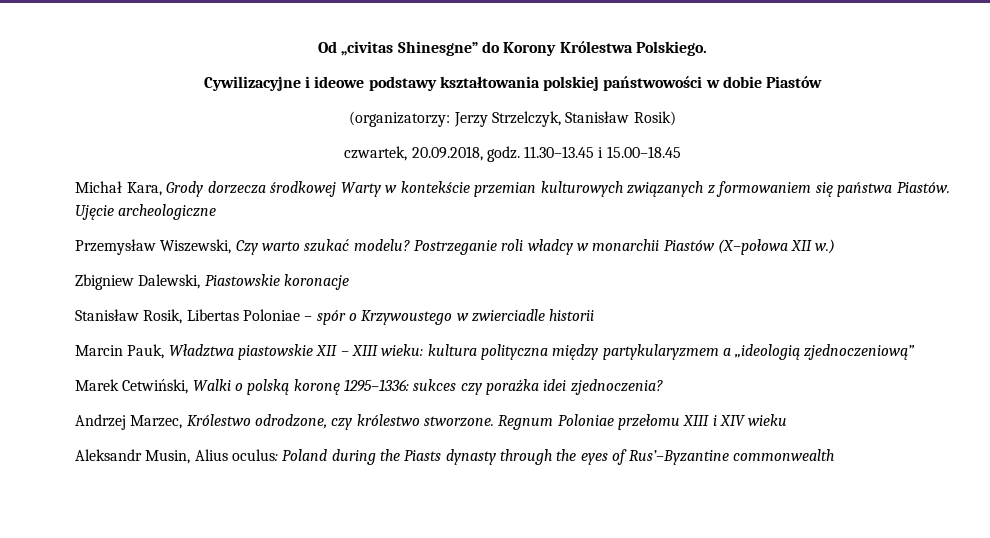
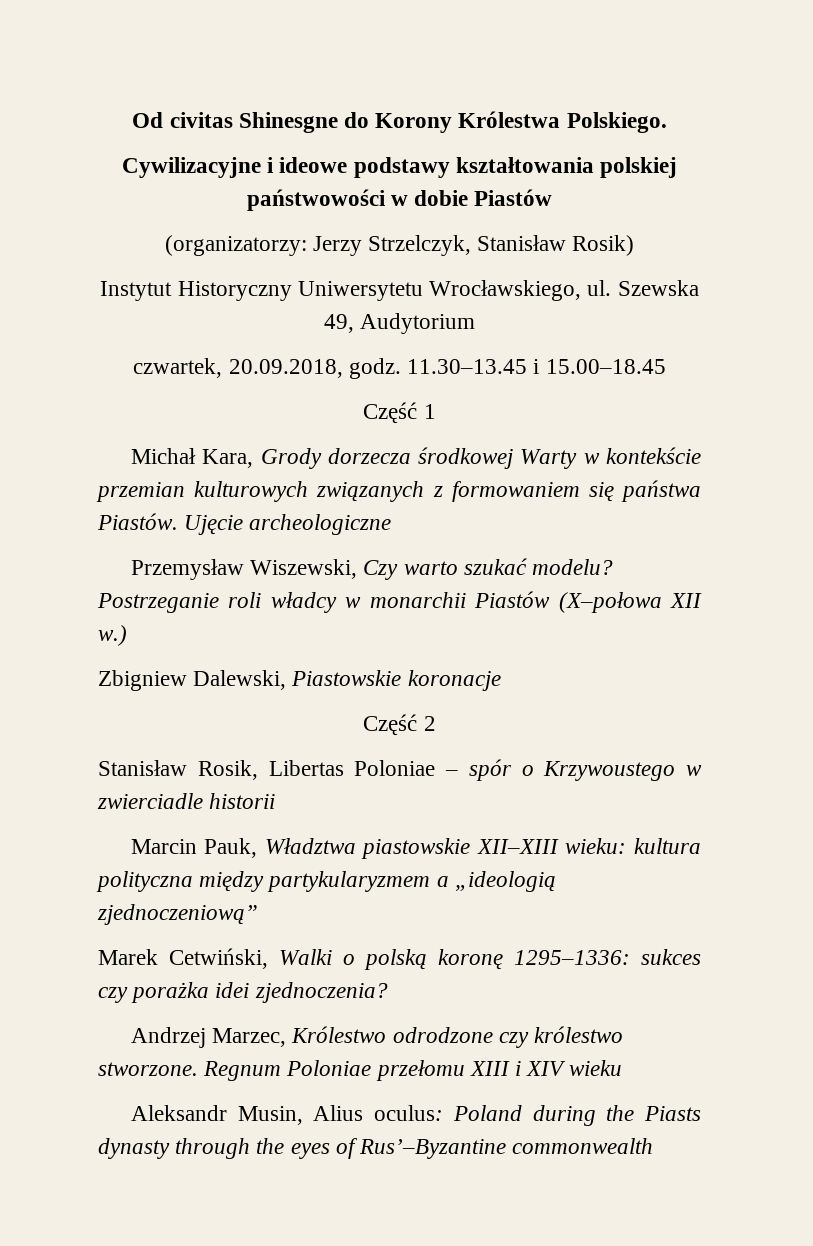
[341,41,478,56] „civitas Shinesgne” -> [169,112,338,133] civitas Shinesgne
(676, 118) none -> [100,280,699,301] [323,313,476,334] // Instytut Historyczny Uniwersytetu Wrocławskiego, ul. Szewska 49, Audytorium
(681, 152) none -> [363,402,436,424] // Część 1
(349, 282) none -> [363,714,436,736] // Część 2
[316,345,378,356] XII – XIII -> [476,839,559,854] XII–XIII
[254,414,327,429] odrodzone, -> [392,1027,493,1043] odrodzone

